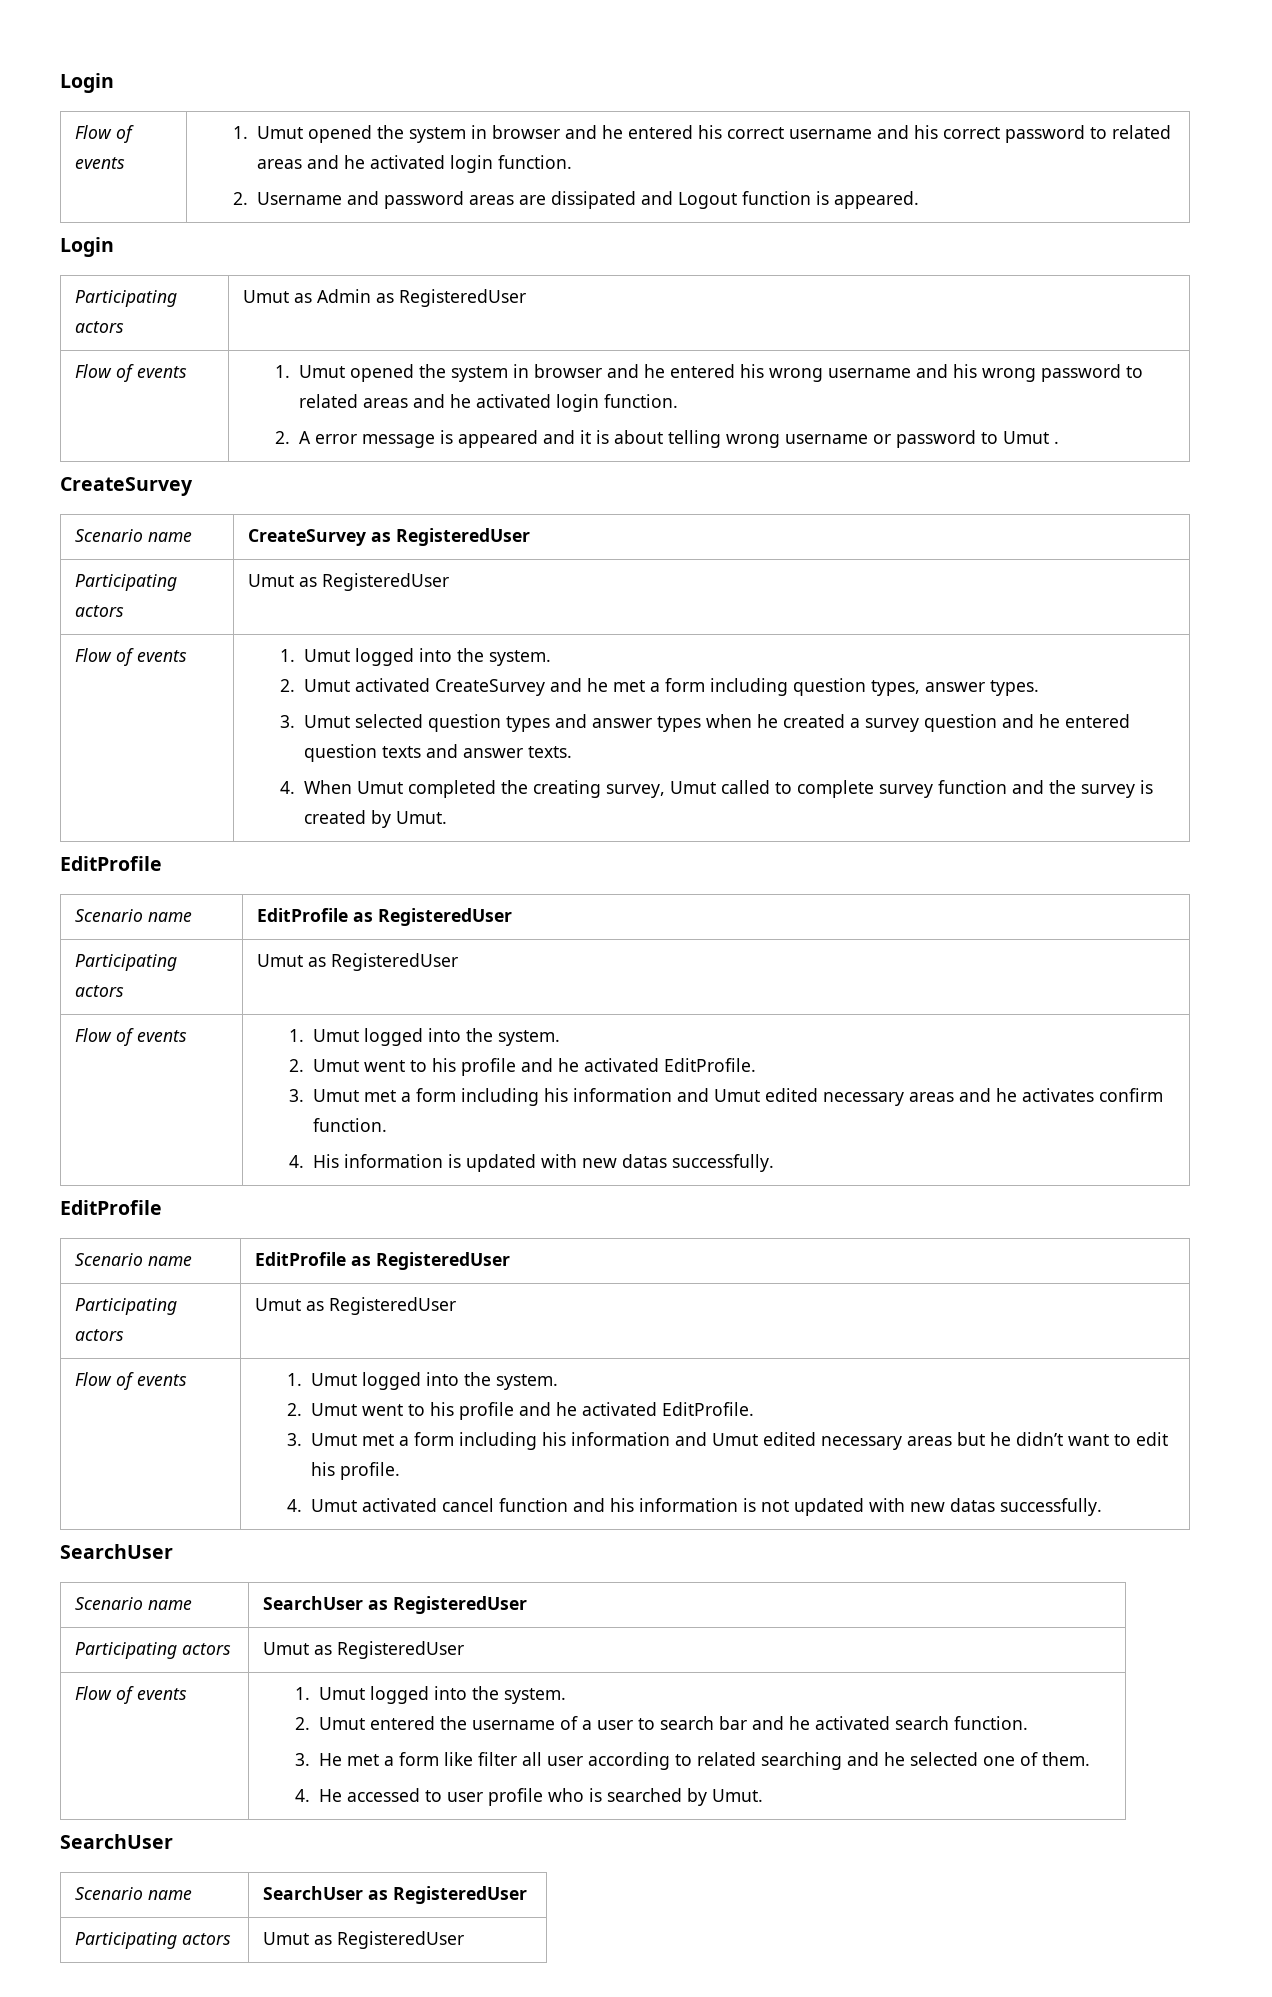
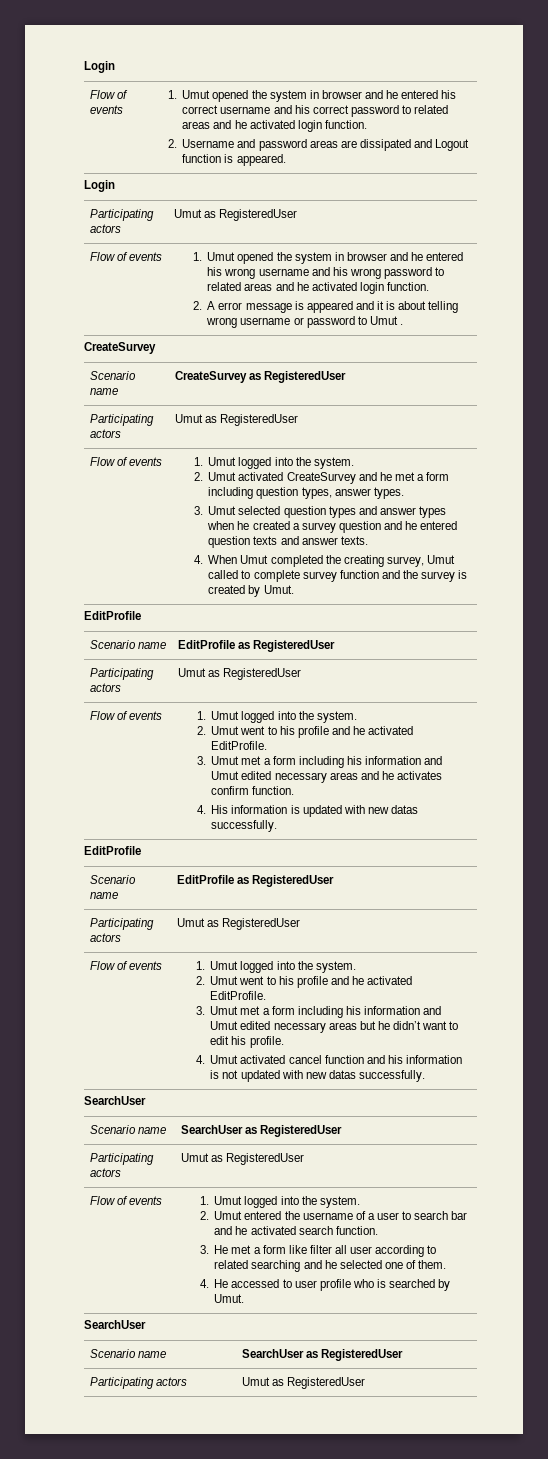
[317,289,395,303] Admin as -> (217, 214) none

